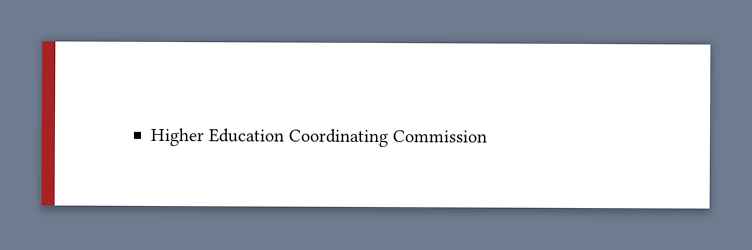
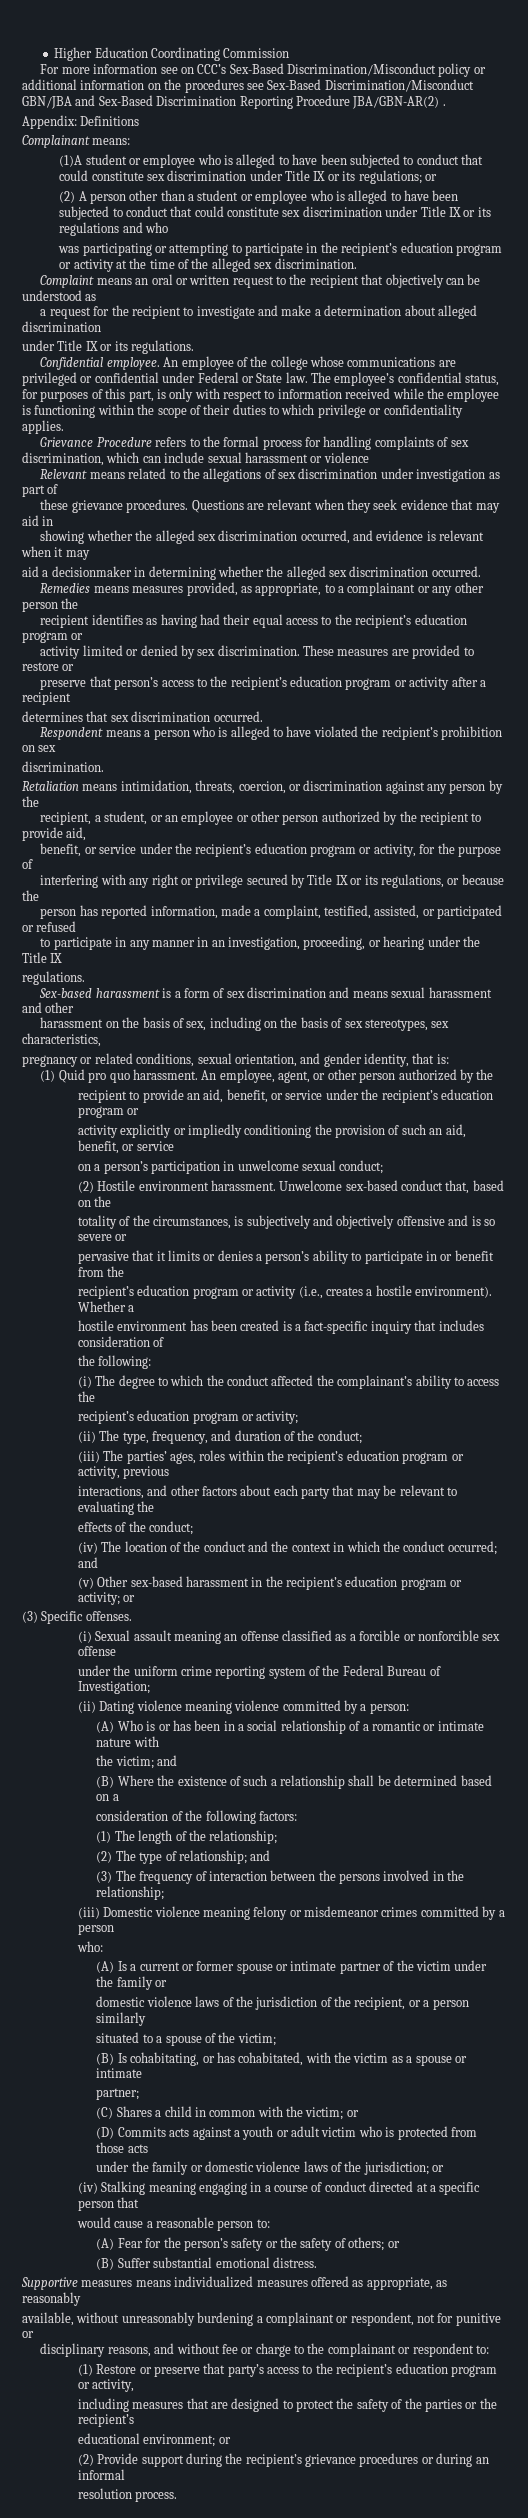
(487, 136) none -> [40,63,486,77] [22,79,474,93] [22,95,446,109] [22,115,140,129] [22,135,131,148] [59,154,484,168] [59,170,437,184] [59,190,459,204] [59,206,491,220] [59,222,168,236] [58,242,502,256] [59,258,357,272] [40,274,481,288] [22,290,97,301] [40,305,477,319] [22,321,101,332] [22,340,194,354] [40,356,456,370] [22,372,500,386] [22,388,500,402] [22,404,463,418] [22,420,64,434] [40,436,469,450] [22,452,369,466] [40,468,500,482] [22,484,59,497] [40,499,500,513] [22,515,54,526] [40,530,485,544] [21,546,90,560] [22,566,481,580] [40,582,484,596] [22,598,79,612] [40,614,467,628] [22,631,84,643] [40,645,474,659] [22,662,75,671] [40,676,486,690] [22,692,71,705] [22,711,263,722] [40,726,502,740] [22,745,57,752] [22,761,104,772] [22,780,503,794] [22,796,39,807] [40,811,482,825] [22,827,87,841] [40,843,501,857] [22,859,33,869] [40,874,504,888] [22,890,39,901] [40,905,503,919] [22,921,77,932] [40,936,480,950] [22,952,63,963] [22,971,85,985] [39,987,492,998] [22,1002,75,1013] [40,1017,450,1031] [22,1033,101,1047] [22,1053,449,1067] [40,1069,494,1083] [77,1089,493,1103] [77,1106,140,1118] [77,1124,466,1138] [77,1140,174,1154] [77,1160,384,1174] [77,1180,504,1194] [77,1196,112,1207] [77,1215,495,1229] [77,1234,128,1241] [77,1250,494,1264] [77,1266,125,1277] [77,1285,493,1299] [77,1301,135,1312] [77,1320,484,1334] [77,1336,165,1347] [77,1355,152,1369] [77,1375,500,1389] [77,1391,95,1402] [77,1410,299,1424] [77,1430,362,1444] [77,1450,464,1464] [77,1466,170,1479] [77,1485,457,1499] [77,1501,155,1515] [77,1521,193,1535] [77,1541,497,1555] [77,1557,98,1568] [77,1576,463,1590] [77,1592,136,1605] [22,1611,132,1624] [77,1630,501,1644] [77,1646,116,1656] [77,1665,441,1679] [77,1681,150,1694] [77,1700,409,1714] [96,1720,484,1734] [96,1736,159,1747] [96,1755,178,1769] [96,1775,492,1789] [96,1794,119,1801] [96,1810,297,1824] [96,1830,278,1844] [96,1850,271,1864] [96,1870,465,1884] [96,1886,165,1900] [77,1906,505,1920] [77,1924,114,1935] [76,1941,103,1952] [96,1960,488,1974] [96,1976,168,1990] [96,1996,469,2010] [96,2012,147,2026] [96,2032,276,2046] [96,2052,467,2066] [96,2068,143,2078] [96,2088,140,2100] [96,2106,359,2120] [96,2126,477,2140] [96,2142,148,2153] [96,2161,445,2175] [77,2181,481,2195] [77,2197,140,2211] [76,2217,270,2231] [96,2237,400,2251] [96,2257,317,2270] [21,2276,447,2290] [22,2292,81,2306] [22,2312,501,2326] [22,2331,34,2338] [40,2343,489,2357] [77,2363,497,2377] [77,2379,135,2392] [77,2398,497,2412] [77,2414,134,2427] [77,2433,231,2447] [77,2453,489,2467] [77,2469,125,2480] [77,2488,178,2502] // For more information see on CCC’s Sex-Based Discrimination/Misconduct policy or additional information on the procedures see Sex-Based Discrimination/Misconduct GBN/JBA and Sex-Based Discrimination Reporting Procedure JBA/GBN-AR(2) . // Appendix: Definitions // Complainant means: // (1)A student or employee who is alleged to have been subjected to conduct that could constitute sex discrimination under Title IX or its regulations; or // (2) A person other than a student or employee who is alleged to have been subjected to conduct that could constitute sex discrimination under Title IX or its regulations and who // was participating or attempting to participate in the recipient’s education program or activity at the time of the alleged sex discrimination. // Complaint means an oral or written request to the recipient that objectively can be understood as // a request for the recipient to investigate and make a determination about alleged discrimination // under Title IX or its regulations. // Confidential employee. An employee of the college whose communications are privileged or confidential under Federal or State law. The employee’s confidential status, for purposes of this part, is only with respect to information received while the employee is functioning within the scope of their duties to which privilege or confidentiality applies. // Grievance Procedure refers to the formal process for handling complaints of sex discrimination, which can include sexual harassment or violence // Relevant means related to the allegations of sex discrimination under investigation as part of // these grievance procedures. Questions are relevant when they seek evidence that may aid in // showing whether the alleged sex discrimination occurred, and evidence is relevant when it may // aid a decisionmaker in determining whether the alleged sex discrimination occurred. // Remedies means measures provided, as appropriate, to a complainant or any other person the // recipient identifies as having had their equal access to the recipient’s education program or // activity limited or denied by sex discrimination. These measures are provided to restore or // preserve that person’s access to the recipient’s education program or activity after a recipient // determines that sex discrimination occurred. // Respondent means a person who is alleged to have violated the recipient’s prohibition on sex // discrimination. // Retaliation means intimidation, threats, coercion, or discrimination against any person by the // recipient, a student, or an employee or other person authorized by the recipient to provide aid, // benefit, or service under the recipient’s education program or activity, for the purpose of // interfering with any right or privilege secured by Title IX or its regulations, or because the // person has reported information, made a complaint, testified, assisted, or participated or refused // to participate in any manner in an investigation, proceeding, or hearing under the Title IX // regulations. // Sex-based harassment is a form of sex discrimination and means sexual harassment and other // harassment on the basis of sex, including on the basis of sex stereotypes, sex characteristics, // pregnancy or related conditions, sexual orientation, and gender identity, that is: // (1) Quid pro quo harassment. An employee, agent, or other person authorized by the // recipient to provide an aid, benefit, or service under the recipient’s education program or // activity explicitly or impliedly conditioning the provision of such an aid, benefit, or service // on a person’s participation in unwelcome sexual conduct; // (2) Hostile environment harassment. Unwelcome sex-based conduct that, based on the // totality of the circumstances, is subjectively and objectively offensive and is so severe or // pervasive that it limits or denies a person’s ability to participate in or benefit from the // recipient’s education program or activity (i.e., creates a hostile environment). Whether a // hostile environment has been created is a fact-specific inquiry that includes consideration of // the following: // (i) The degree to which the conduct affected the complainant’s ability to access the // recipient’s education program or activity; // (ii) The type, frequency, and duration of the conduct; // (iii) The parties’ ages, roles within the recipient’s education program or activity, previous // interactions, and other factors about each party that may be relevant to evaluating the // effects of the conduct; // (iv) The location of the conduct and the context in which the conduct occurred; and // (v) Other sex-based harassment in the recipient’s education program or activity; or // (3) Specific offenses. // (i) Sexual assault meaning an offense classified as a forcible or nonforcible sex offense // under the uniform crime reporting system of the Federal Bureau of Investigation; // (ii) Dating violence meaning violence committed by a person: // (A) Who is or has been in a social relationship of a romantic or intimate nature with // the victim; and // (B) Where the existence of such a relationship shall be determined based on a // consideration of the following factors: // (1) The length of the relationship; // (2) The type of relationship; and // (3) The frequency of interaction between the persons involved in the relationship; // (iii) Domestic violence meaning felony or misdemeanor crimes committed by a person // who: // (A) Is a current or former spouse or intimate partner of the victim under the family or // domestic violence laws of the jurisdiction of the recipient, or a person similarly // situated to a spouse of the victim; // (B) Is cohabitating, or has cohabitated, with the victim as a spouse or intimate // partner; // (C) Shares a child in common with the victim; or // (D) Commits acts against a youth or adult victim who is protected from those acts // under the family or domestic violence laws of the jurisdiction; or // (iv) Stalking meaning engaging in a course of conduct directed at a specific person that // would cause a reasonable person to: // (A) Fear for the person’s safety or the safety of others; or // (B) Suffer substantial emotional distress. // Supportive measures means individualized measures offered as appropriate, as reasonably // available, without unreasonably burdening a complainant or respondent, not for punitive or // disciplinary reasons, and without fee or charge to the complainant or respondent to: // (1) Restore or preserve that party’s access to the recipient’s education program or activity, // including measures that are designed to protect the safety of the parties or the recipient’s // educational environment; or // (2) Provide support during the recipient’s grievance procedures or during an informal // resolution process.

